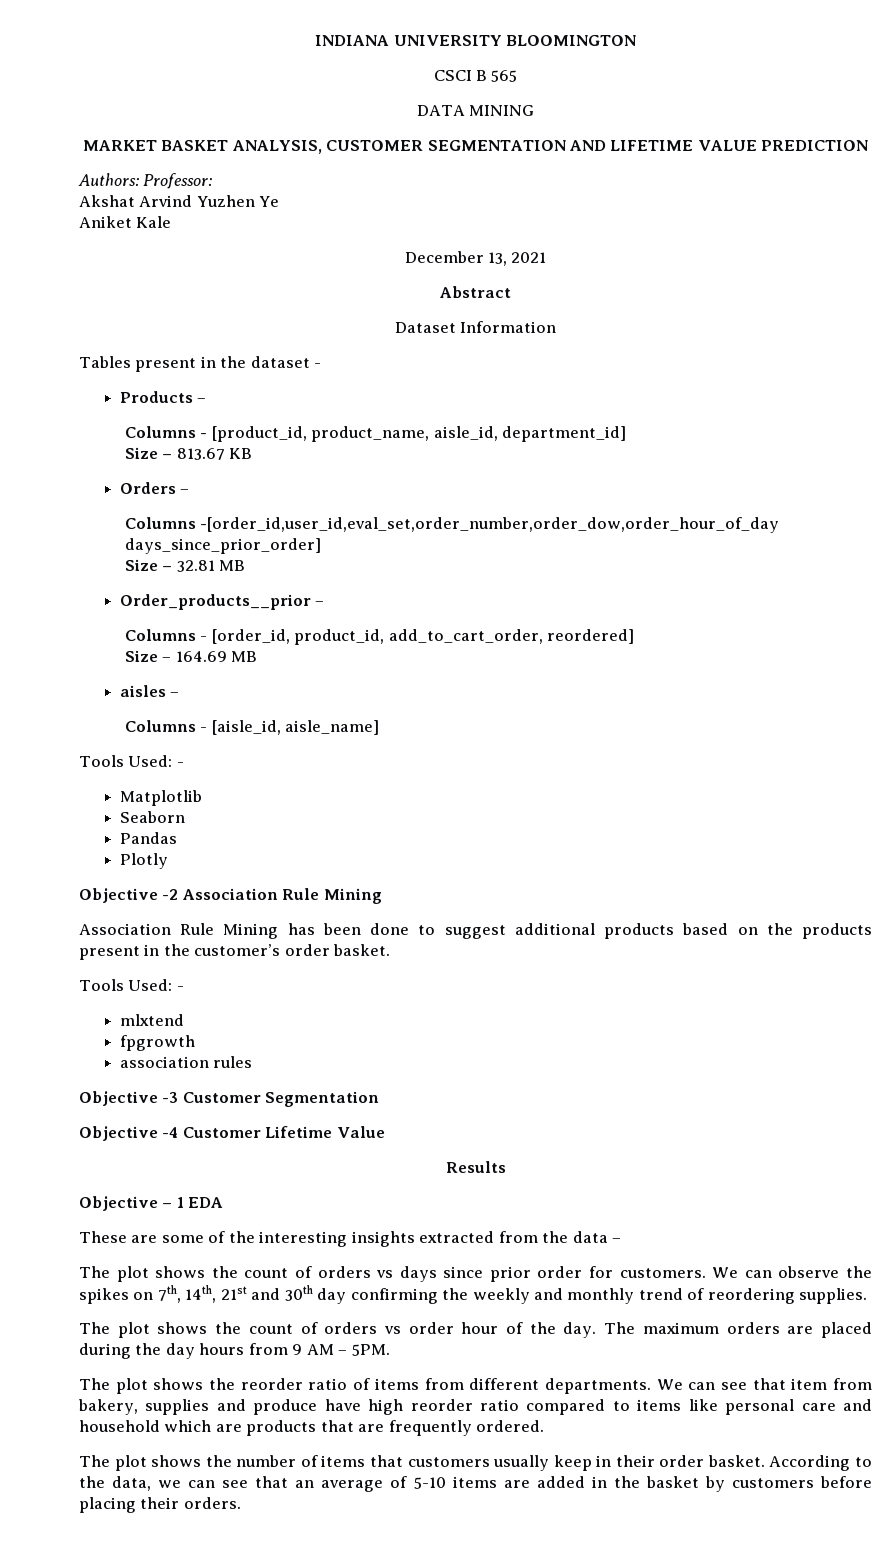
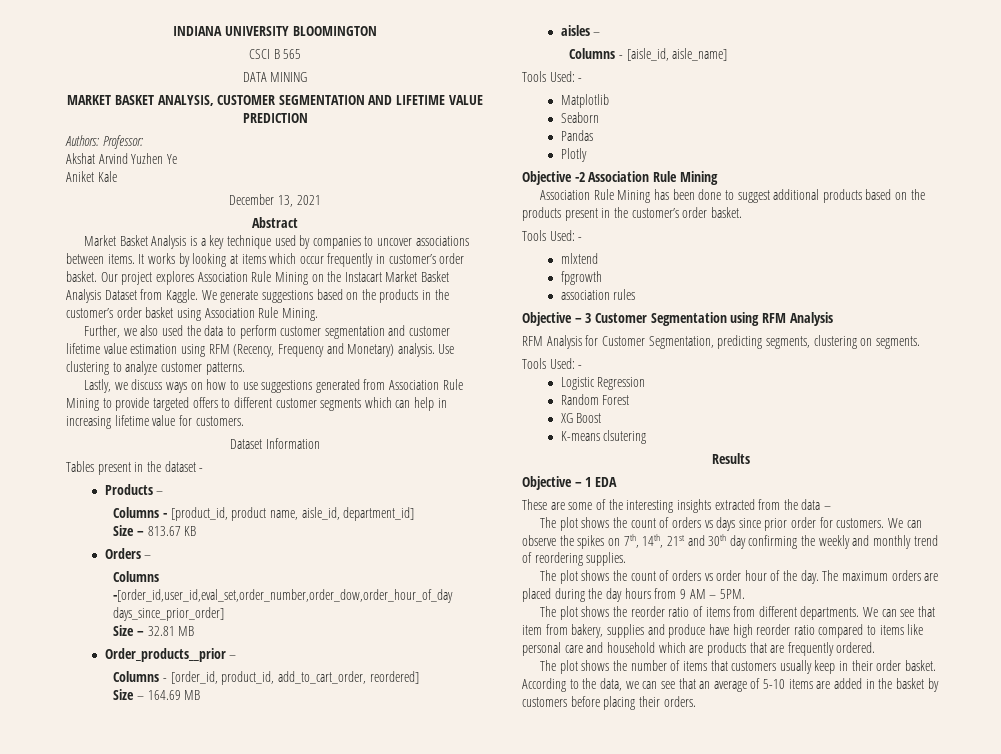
(511, 292) none -> [84,235,469,249] [66,253,465,267] [66,271,450,285] [66,289,449,303] [66,307,318,321] [84,325,451,339] [66,343,455,357] [66,361,245,375] [84,379,463,393] [66,397,447,411] [66,415,244,429] // Market Basket Analysis is a key technique used by companies to uncover associations between items. It works by looking at items which occur frequently in customer’s order basket. Our project explores Association Rule Mining on the Instacart Market Basket Analysis Dataset from Kaggle. We generate suggestions based on the products in the customer’s order basket using Association Rule Mining. // Further, we also used the data to perform customer segmentation and customer lifetime value estimation using RFM (Recency, Frequency and Monetary) analysis. Use clustering to analyze customer patterns. // Lastly, we discuss ways on how to use suggestions generated from Association Rule Mining to provide targeted offers to different customer segments which can help in increasing lifetime value for customers.
[311,426,430,442] product_name, -> [231,507,299,521] product name,
[162,1092,179,1103] -3 -> [574,313,592,323] – 3
[79,1126,385,1141] // Objective -4 Customer Lifetime Value -> [730,312,833,326] [522,335,920,349] [522,358,583,369] [560,377,646,390] [560,394,630,405] [560,413,602,423] [560,430,647,444] using RFM Analysis // RFM Analysis for Customer Segmentation, predicting segments, clustering on segments. // Tools Used: - // Logistic Regression // Random Forest // XG Boost // K-means clsutering

